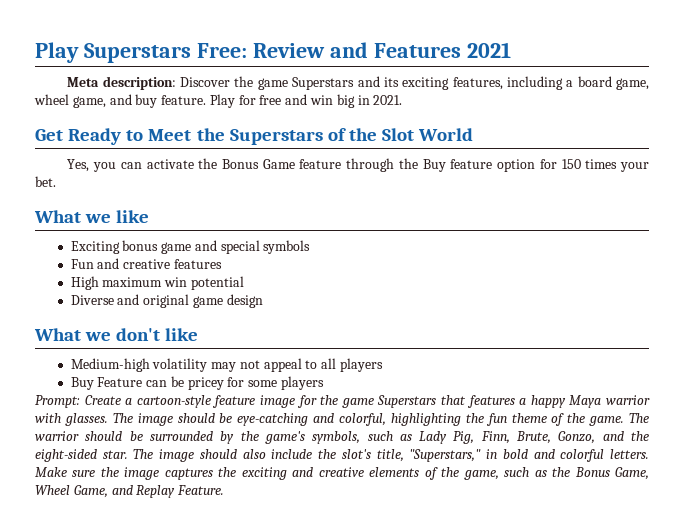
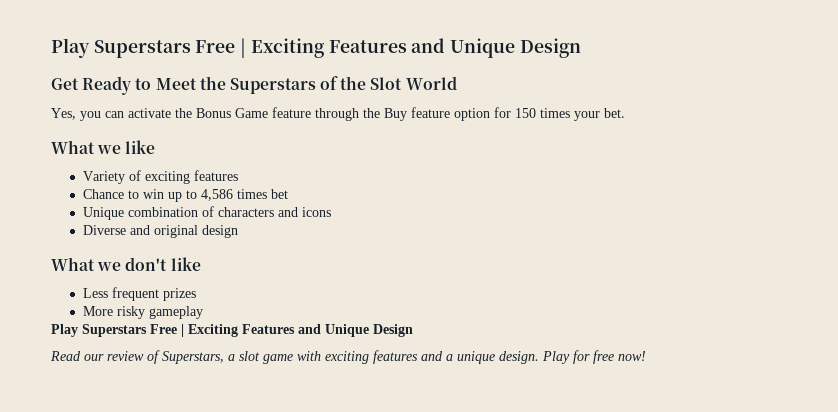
[35,42,511,63] [67,76,650,90] [34,94,403,108] Play Superstars Free: Review and Features 2021 // Meta description: Discover the game Superstars and its exciting features, including a board game, wheel game, and buy feature. Play for free and win big in 2021. -> [51,38,581,58] Play Superstars Free | Exciting Features and Unique Design
[70,240,311,254] [70,258,222,269] [70,276,244,290] Exciting bonus game and special symbols // Fun and creative features // High maximum win potential -> [82,170,238,184] [82,189,288,202] [82,206,331,220] Variety of exciting features // Chance to win up to 4,586 times bet // Unique combination of characters and icons
[192,296,223,308] game -> (198, 231) none
[70,358,383,372] [70,376,324,390] [35,395,651,408] [35,413,649,426] [35,431,649,444] [35,449,650,462] [35,467,650,480] [35,485,225,498] Medium-high volatility may not appeal to all players // Buy Feature can be pricey for some players // Prompt: Create a cartoon-style feature image for the game Superstars that features a happy Maya warrior with glasses. The image should be eye-catching and colorful, highlighting the fun theme of the game. The warrior should be surrounded by the game's symbols, such as Lady Pig, Finn, Brute, Gonzo, and the eight-sided star. The image should also include the slot's title, "Superstars," in bold and colorful letters. Make sure the image captures the exciting and creative elements of the game, such as the Bonus Game, Wheel Game, and Replay Feature. -> [82,287,196,301] [82,306,203,319] [51,324,413,337] [50,350,646,364] Less frequent prizes // More risky gameplay // Play Superstars Free | Exciting Features and Unique Design // Read our review of Superstars, a slot game with exciting features and a unique design. Play for free now!

